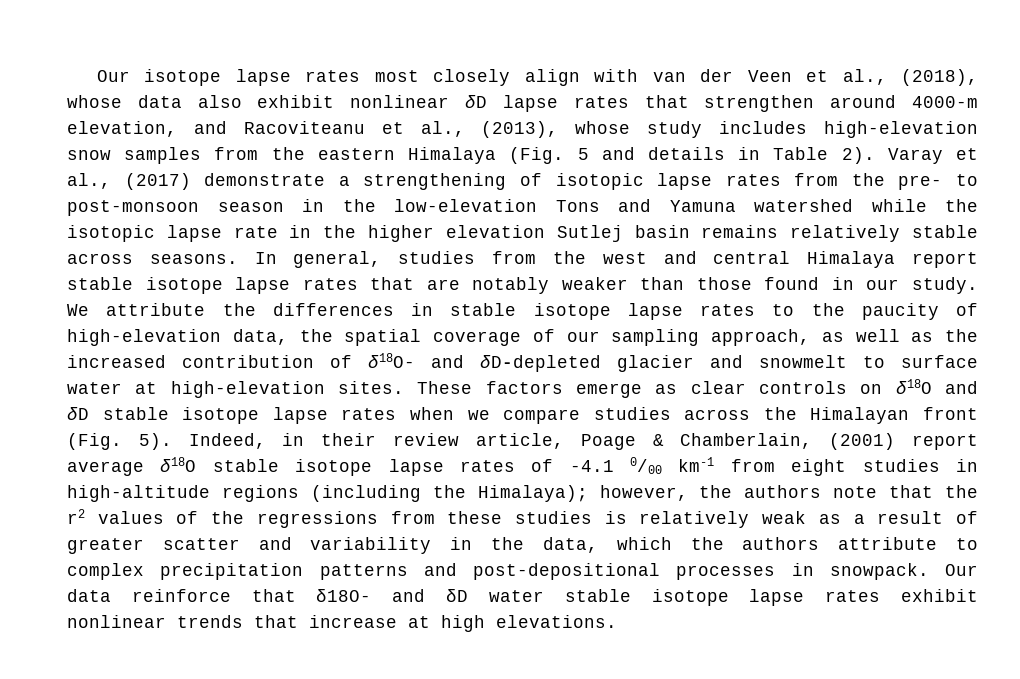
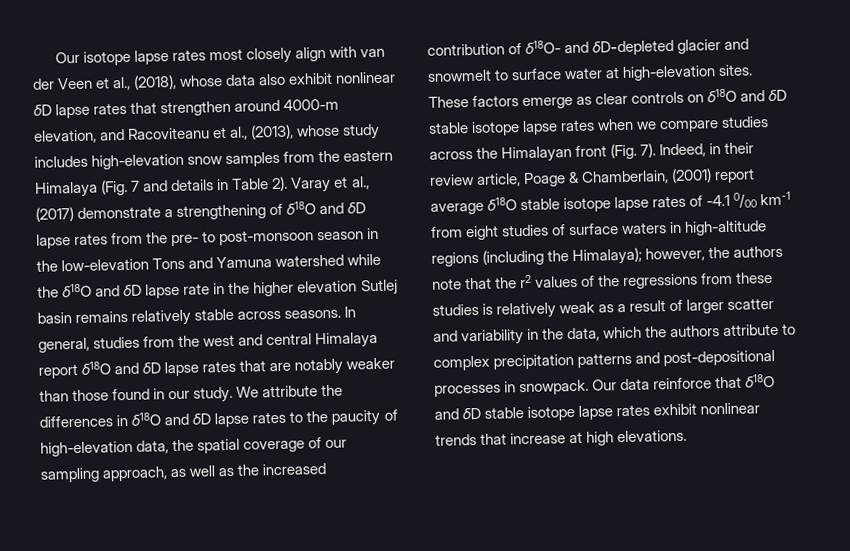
[577,148,589,160] 5 -> [131,180,141,192] 7
[555,173,644,190] isotopic -> [286,201,367,215] δ18O and δD
[67,225,155,242] isotopic -> [62,283,143,298] δ18O and δD
[67,277,223,294] stable isotope -> [81,361,162,375] δ18O and δD
[450,303,611,320] stable isotope -> [131,412,212,426] δ18O and δD
[138,433,172,450] 5). -> [640,143,657,158] 7).
(940, 465) none -> [552,222,668,236] of surface waters
[67,538,144,554] greater -> [686,298,725,314] larger
[316,589,544,602] δ18O- and δD water -> [745,373,776,388] [434,407,482,420] δ18O and δD

